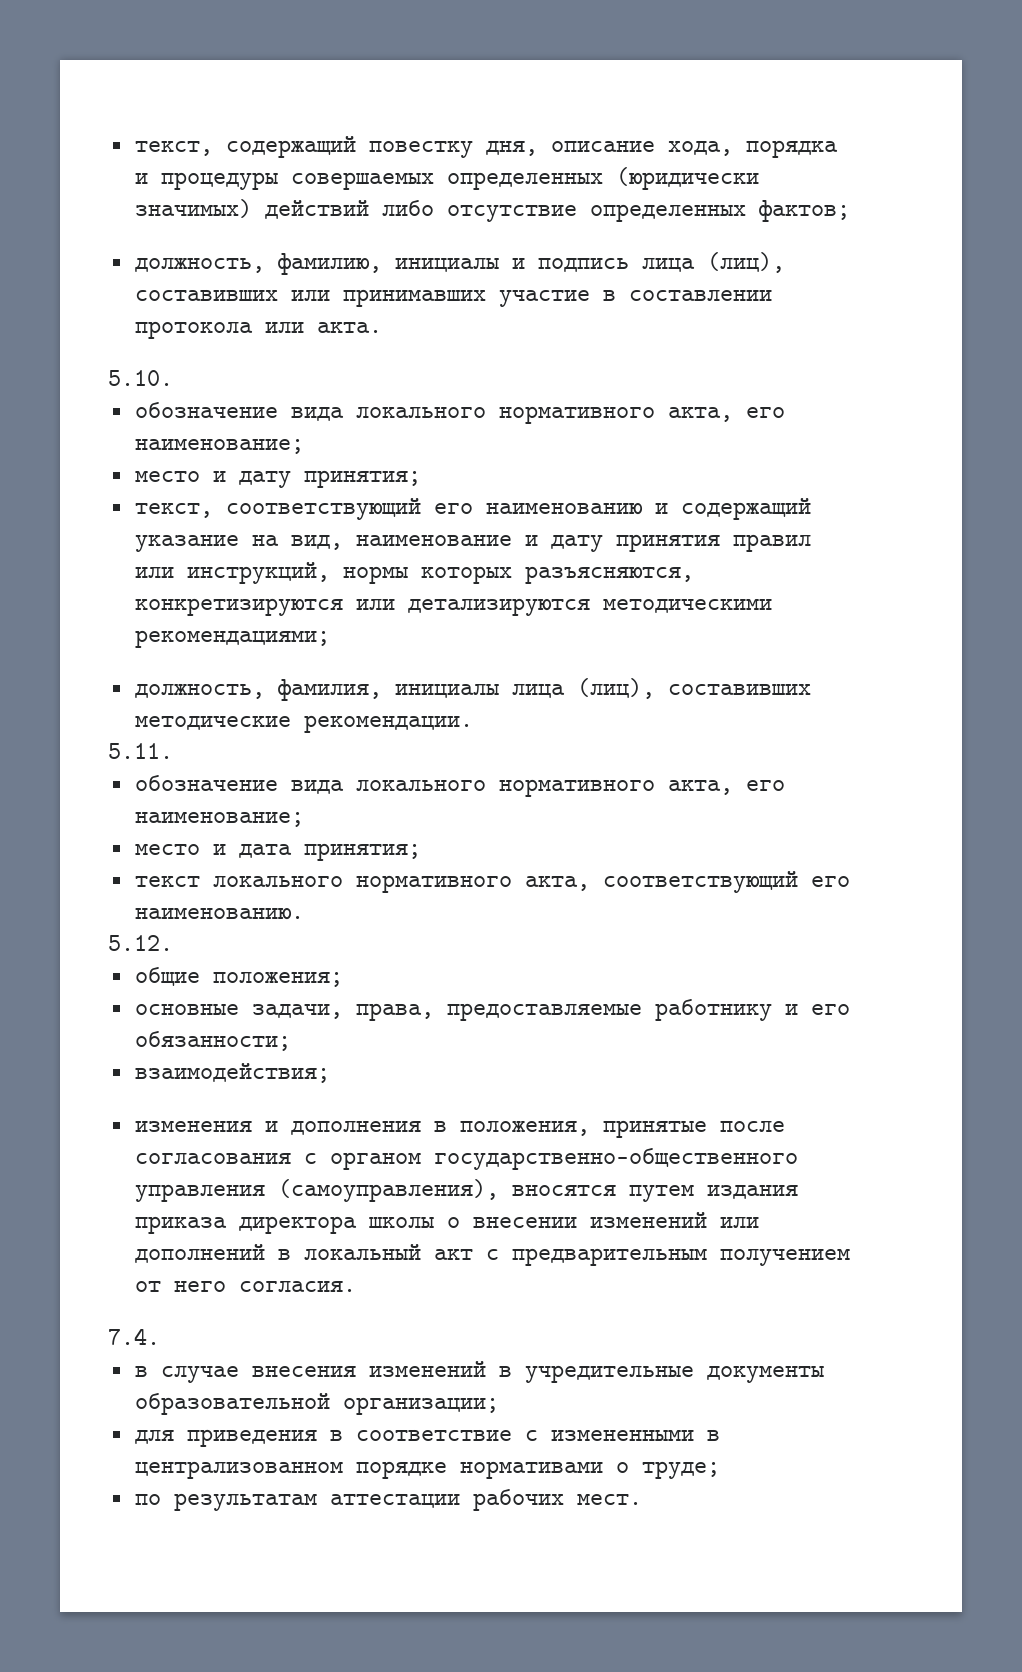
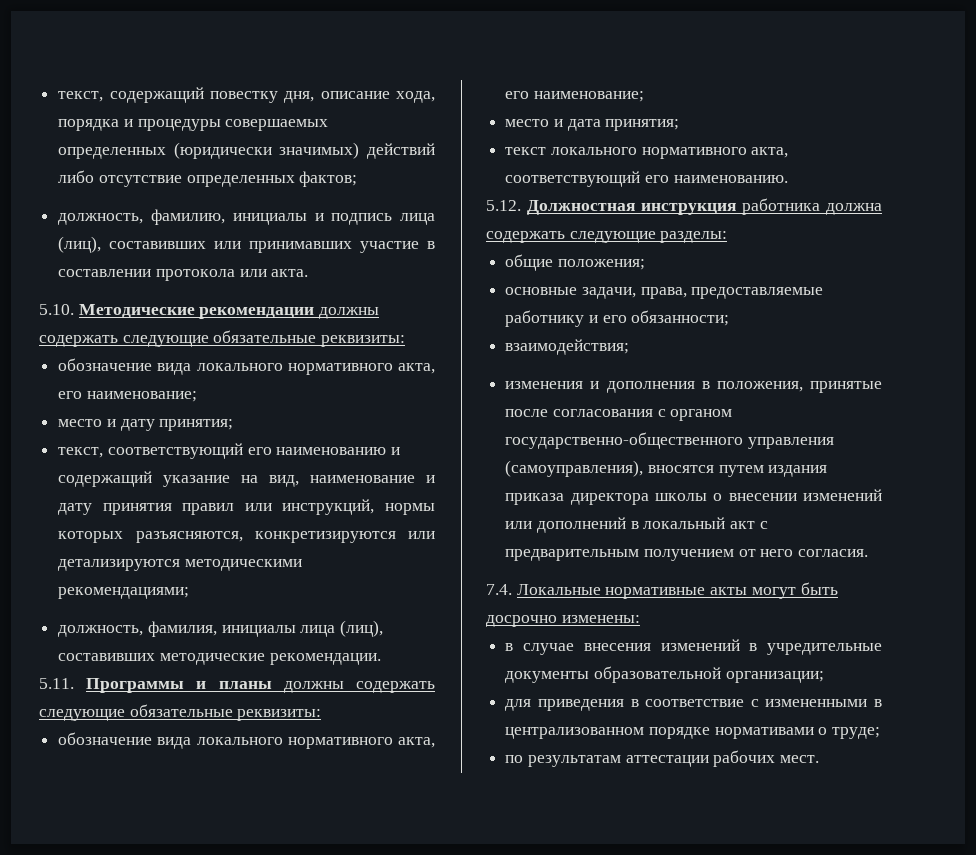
(173, 378) none -> [78,304,380,319] [39,330,406,347] Методические рекомендации должны содержать следующие обязательные реквизиты:
(173, 751) none -> [86,678,435,693] [39,704,322,721] Программы и планы должны содержать следующие обязательные реквизиты:
(173, 943) none -> [527,198,882,215] [486,231,728,243] Должностная инструкция работника должна содержать следующие разделы:
(160, 1336) none -> [516,582,838,599] [486,615,640,627] Локальные нормативные акты могут быть досрочно изменены:

